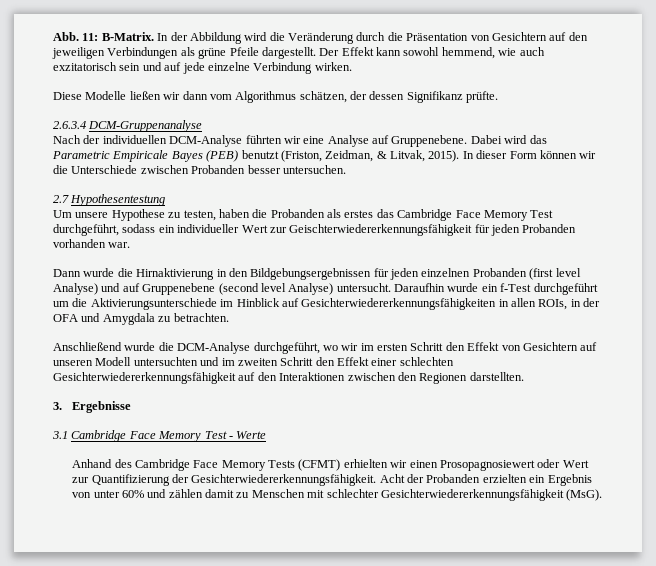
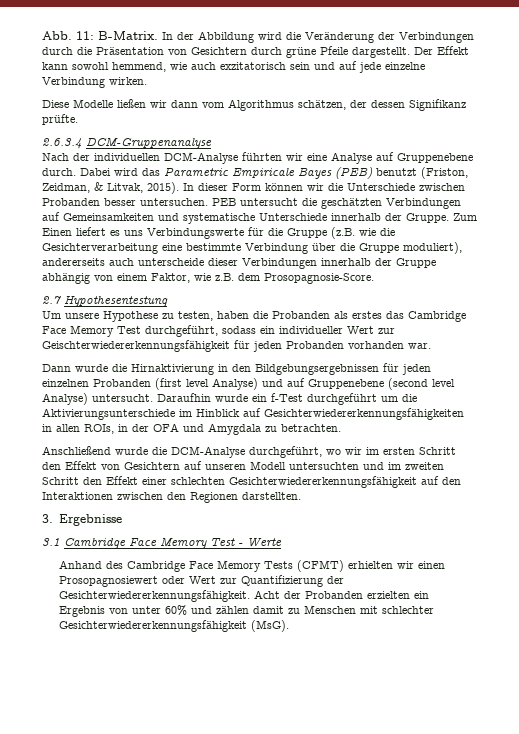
(354, 38) none -> [378,32,474,43] der Verbindungen
[549,32,588,41] [52,47,195,59] auf den jeweiligen Verbindungen als -> [251,47,282,55] durch
[391,135,468,147] Gruppenebene. -> [397,153,473,163] [42,168,76,176] Gruppenebene durch.
(346, 169) none -> [212,198,461,209] [42,212,477,224] [42,227,395,239] [42,242,462,254] [42,258,436,269] [42,273,374,284] PEB untersucht die geschätzten Verbindungen auf Gemeinsamkeiten und systematische Unterschiede innerhalb der Gruppe. Zum Einen liefert es uns Verbindungswerte für die Gruppe (z.B. wie die Gesichterverarbeitung eine bestimmte Verbindung über die Gruppe moduliert), andererseits auch unterscheide dieser Verbindungen innerhalb der Gruppe abhängig von einem Faktor, wie z.B. dem Prosopagnosie-Score.

